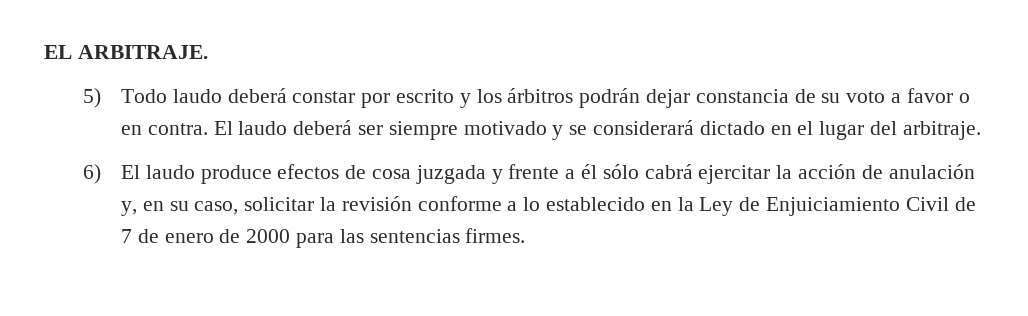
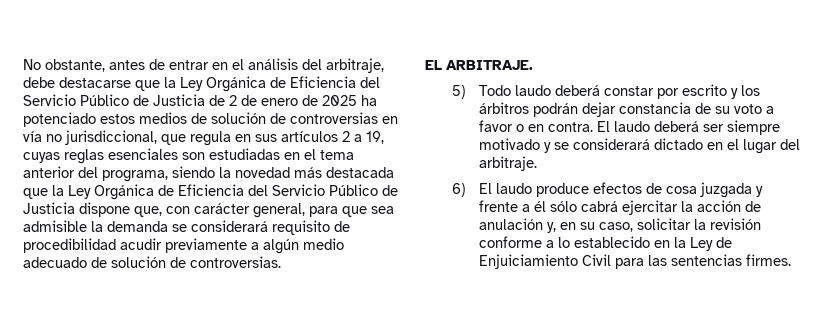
(44, 52) none -> [23,58,384,73] [23,76,380,92] [23,94,377,106] [23,112,398,127] [23,130,384,146] [23,148,354,164] [23,166,394,182] [23,184,398,200] [23,202,394,218] [23,220,350,235] [23,238,344,254] [23,256,281,268] No obstante, antes de entrar en el análisis del arbitraje, debe destacarse que la Ley Orgánica de Eficiencia del Servicio Público de Justicia de 2 de enero de 2025 ha potenciado estos medios de solución de controversias en vía no jurisdiccional, que regula en sus artículos 2 a 19, cuyas reglas esenciales son estudiadas en el tema anterior del programa, siendo la novedad más destacada que la Ley Orgánica de Eficiencia del Servicio Público de Justicia dispone que, con carácter general, para que sea admisible la demanda se considerará requisito de procedibilidad acudir previamente a algún medio adecuado de solución de controversias. //
[954,197,976,211] [121,229,291,243] de 7 de enero de 2000 -> (611, 260) none

